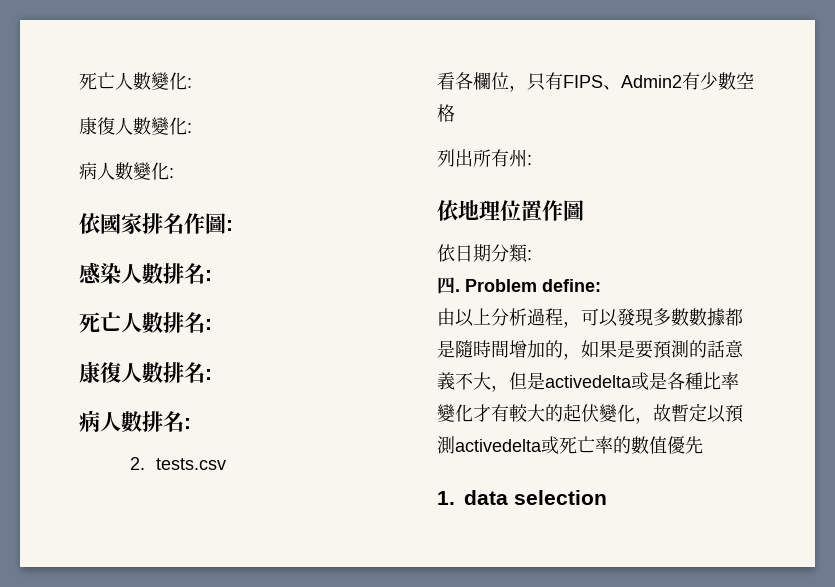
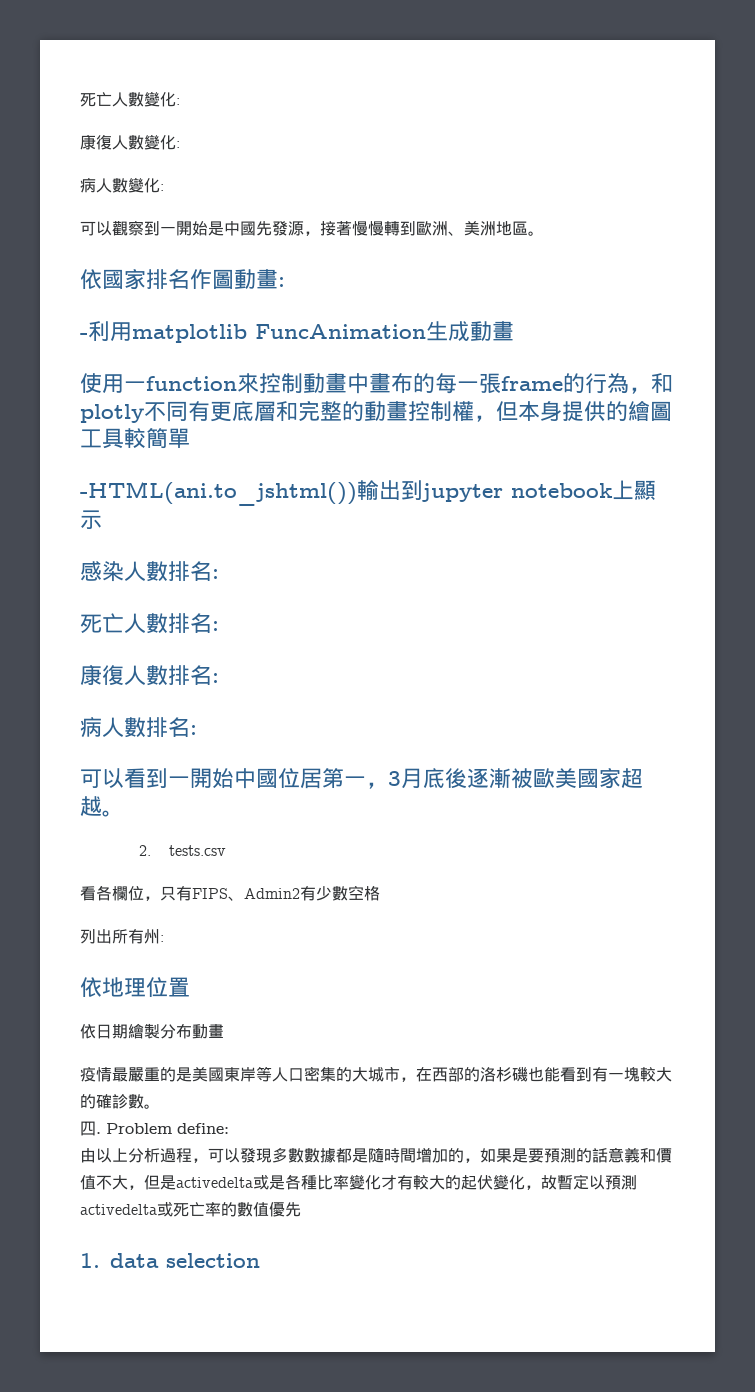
(174, 173) none -> [80,220,544,236] // 可以觀察到一開始是中國先發源，接著慢慢轉到歐洲、美洲地區。
[226,220,233,231] : -> [234,269,285,289] [80,321,514,343] [80,373,673,394] [80,400,672,423] [80,428,190,449] [80,480,656,506] [80,510,102,529] 動畫: // -利用matplotlib FuncAnimation生成動畫 // 使用一function來控制動畫中畫布的每一張frame的行為，和plotly不同有更底層和完整的動畫控制權，但本身提供的繪圖工具較簡單 // -HTML(ani.to_jshtml())輸出到jupyter notebook上顯示
(191, 423) none -> [80,768,643,789] [80,796,124,817] // 可以看到一開始中國位居第一，3月底後逐漸被歐美國家超越。
[542,200,584,221] 作圖 -> (190, 987) none
[491,244,532,263] 分類: -> [128,1023,224,1039] [80,1066,672,1082] [80,1094,160,1109] 繪製分布動畫 // 疫情最嚴重的是美國東岸等人口密集的大城市，在西部的洛杉磯也能看到有一塊較大的確診數。
(455, 381) none -> [640,1148,672,1163] [80,1175,96,1190] 和價值

